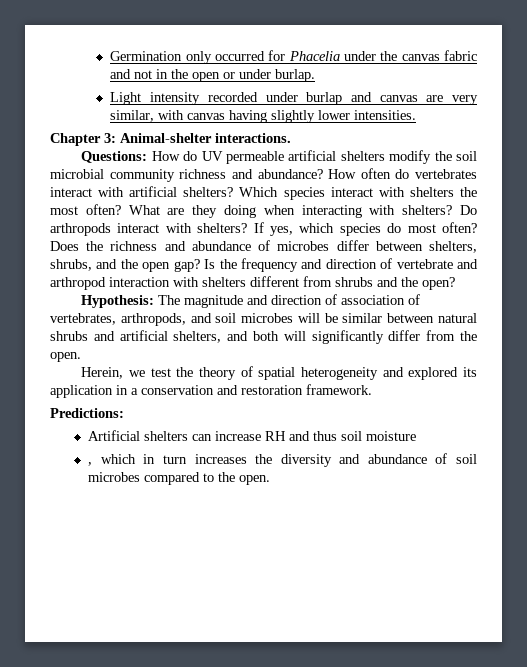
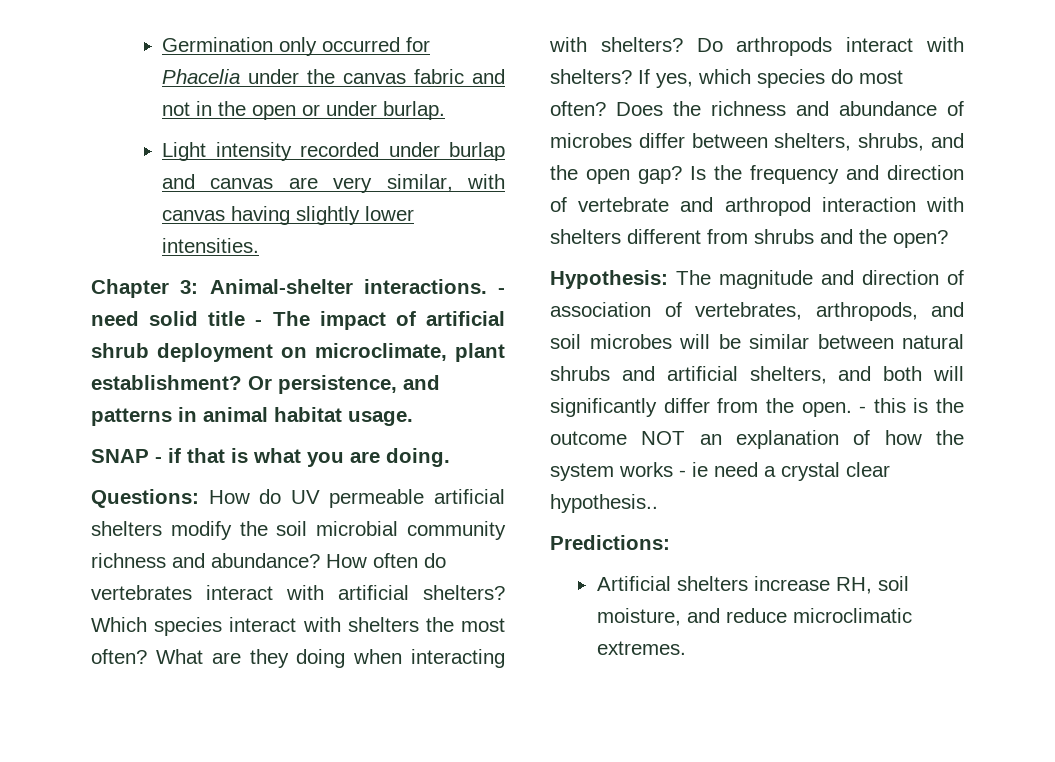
(291, 138) none -> [498,288,505,294] [91,311,505,330] [91,343,505,362] [91,375,440,394] [91,407,413,426] [91,448,450,467] - need solid title - The impact of artificial shrub deployment on microclimate, plant establishment? Or persistence, and patterns in animal habitat usage. // SNAP - if that is what you are doing.
[81,366,478,380] [50,384,372,398] [50,408,124,418] [88,430,417,441] [88,453,478,467] [88,472,271,485] // Herein, we test the theory of spatial heterogeneity and explored its application in a conservation and restoration framework. // Predictions: // Artificial shelters can increase RH and thus soil moisture // , which in turn increases the diversity and abundance of soil microbes compared to the open. -> [859,398,964,413] [550,430,964,449] [550,462,890,481] [550,494,658,513] [550,535,670,550] [596,576,909,594] [596,608,912,626] [596,641,686,655] - this is the outcome NOT an explanation of how the system works - ie need a crystal clear hypothesis.. // Predictions: // Artificial shelters increase RH, soil moisture, and reduce microclimatic extremes.

